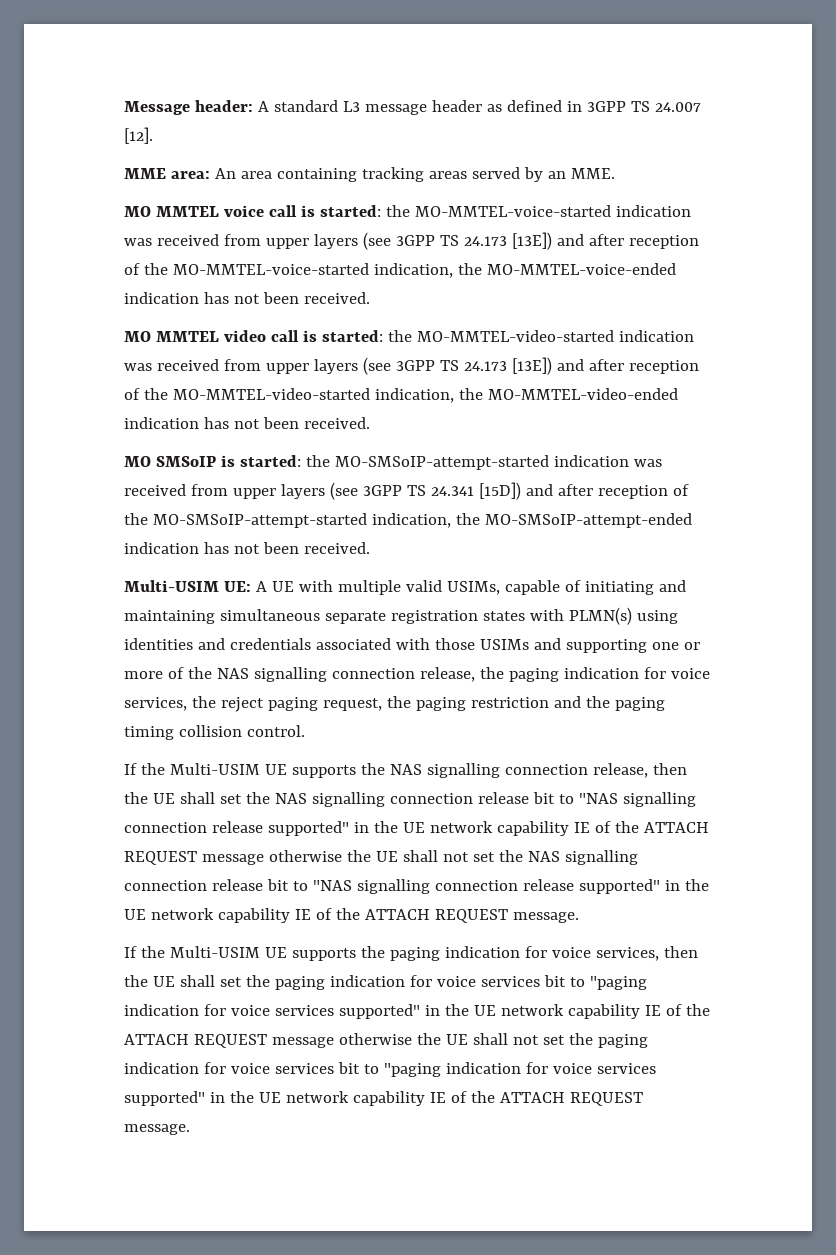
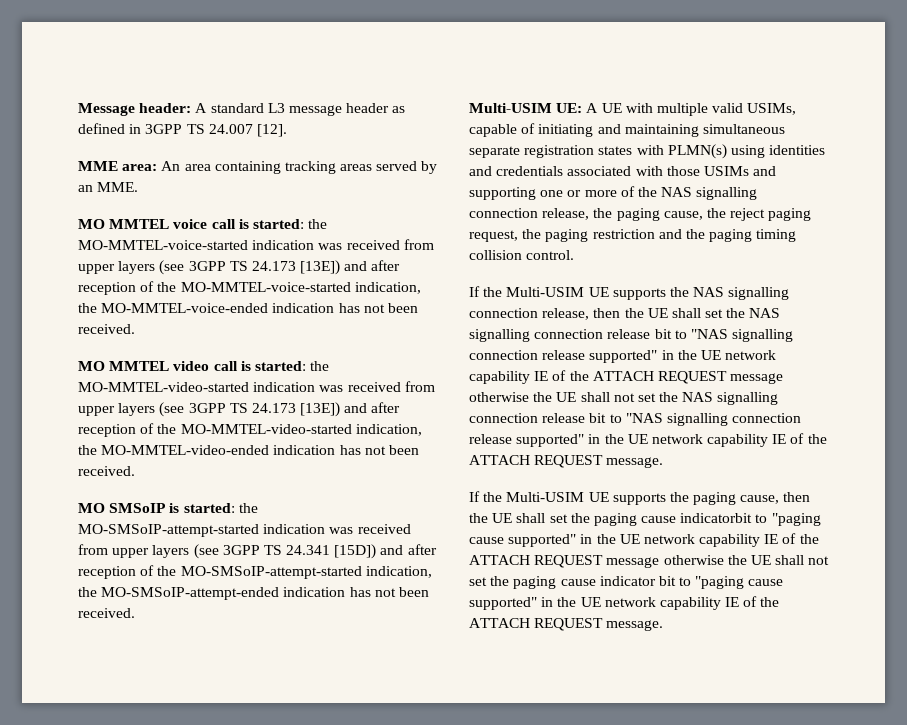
[563,667,710,679] [124,697,187,711] indication for voice services, -> [663,211,703,220] cause,
[444,946,659,961] indication for voice services, -> [740,495,780,504] cause,
[329,975,647,990] [124,1004,334,1016] indication for voice services bit to "paging indication for voice services -> [641,513,821,526] [469,537,504,544] cause indicatorbit to "paging cause
[124,1062,656,1077] indication for voice services bit to "paging indication for voice services -> [560,576,784,589] cause indicator bit to "paging cause

